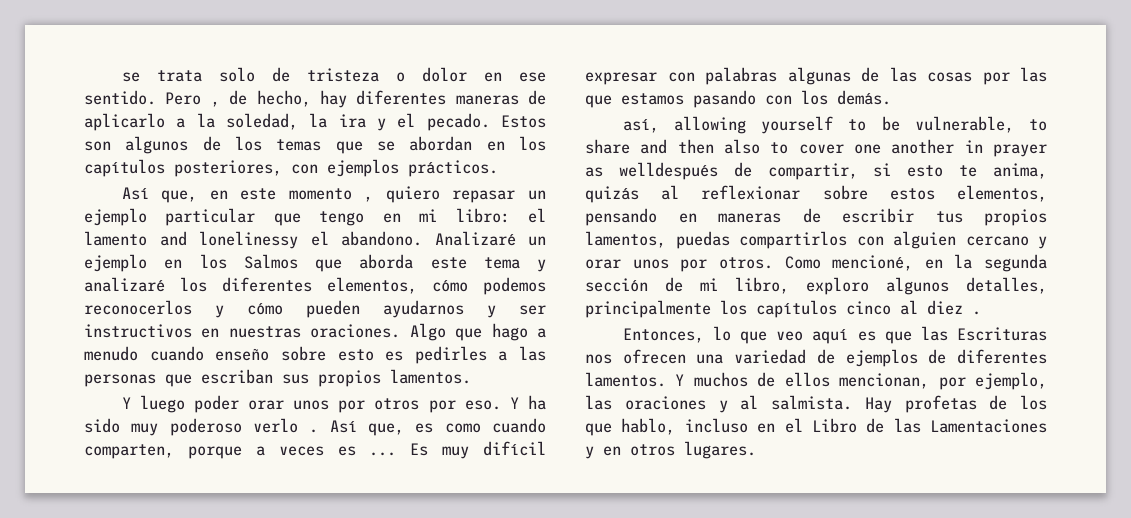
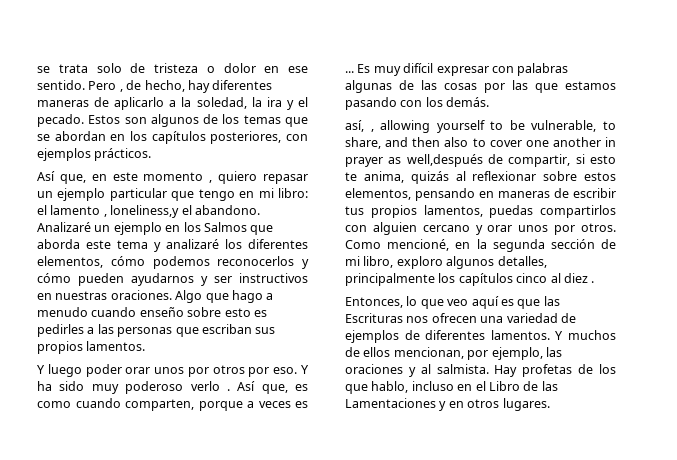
[159,231,298,249] and lonelinessy -> [103,205,180,218] , loneliness,y
(659, 126) none -> [370,129,374,132] ,
[585,139,630,154] share -> [345,137,381,149] share,
[618,162,718,180] welldespués -> [406,154,483,167] well,después

